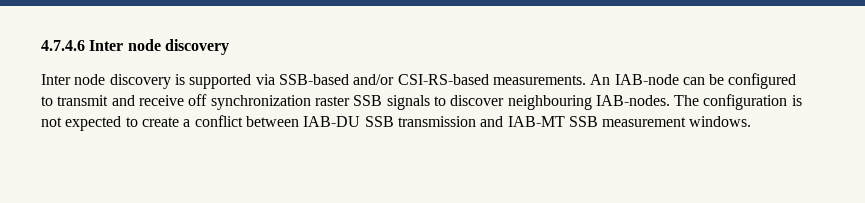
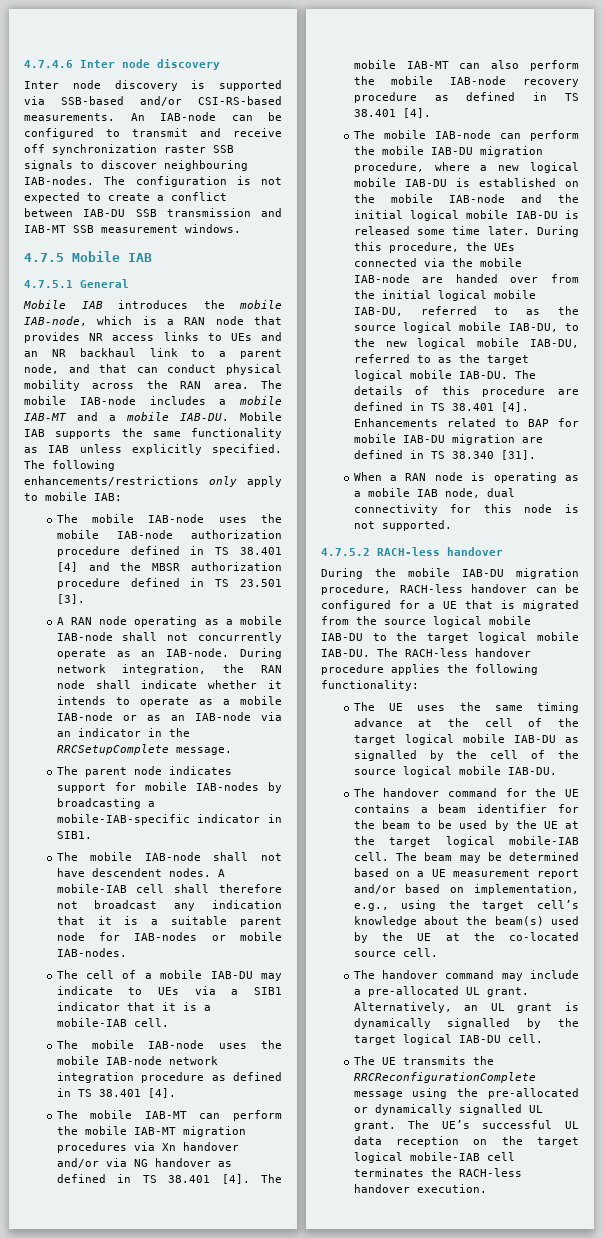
(752, 121) none -> [24,251,152,262] [24,279,129,288] [23,300,282,309] [24,316,282,326] [24,332,282,343] [24,348,282,359] [24,364,282,375] [24,380,282,391] [24,396,282,405] [24,412,282,421] [24,428,282,439] [24,444,282,455] [24,460,115,471] [24,476,282,487] [24,492,122,501] [56,514,282,523] [56,530,282,539] [56,546,282,557] [56,562,282,572] [56,578,282,589] [56,594,85,604] [56,616,282,627] [56,632,282,643] [56,648,282,659] [56,664,282,675] [56,680,282,689] [56,696,282,707] [56,712,282,721] [56,728,190,737] [56,744,232,755] [56,766,232,777] [56,782,282,793] [56,798,155,809] [56,814,282,825] [56,831,92,839] [56,852,282,861] [56,868,225,877] [56,884,282,893] [56,900,282,911] [56,916,282,927] [56,932,282,941] [56,948,127,957] [56,970,282,981] [56,986,282,995] [56,1002,211,1011] [56,1018,169,1027] [56,1040,282,1049] [56,1056,218,1065] [56,1072,282,1083] [56,1088,176,1098] [56,1110,282,1121] [56,1126,246,1137] [56,1142,239,1153] [56,1158,232,1168] [56,1174,283,1184] [353,60,579,71] [353,76,579,87] [353,92,579,103] [353,108,431,118] [353,130,579,141] [353,146,543,157] [353,162,579,173] [353,178,579,187] [353,194,579,203] [353,210,579,221] [353,226,579,237] [353,242,515,253] [353,258,522,267] [353,274,579,283] [353,290,536,301] [353,306,579,316] [353,322,579,333] [353,338,579,349] [353,354,529,365] [353,370,536,381] [353,386,579,397] [353,402,529,412] [353,418,579,427] [353,434,543,445] [353,450,536,460] [353,472,579,483] [353,488,515,498] [353,504,579,515] [353,520,452,531] [321,547,503,556] [321,568,579,579] [321,584,579,595] [321,600,579,611] [321,616,531,627] [321,632,579,643] [321,648,531,657] [321,664,538,675] [321,680,419,691] [353,702,579,713] [353,718,579,727] [353,734,579,745] [353,750,579,761] [353,766,557,777] [353,788,579,797] [353,804,579,813] [353,820,579,831] [353,836,579,847] [353,852,579,863] [353,868,579,879] [353,884,579,895] [353,900,579,911] [353,916,579,927] [353,932,579,943] [353,948,438,957] [353,970,579,981] [353,986,529,997] [353,1002,579,1013] [353,1018,579,1029] [353,1034,543,1045] [353,1056,494,1065] [353,1072,536,1083] [353,1088,579,1099] [353,1104,543,1115] [353,1120,579,1131] [353,1136,579,1147] [353,1152,515,1163] [353,1168,522,1177] [353,1184,487,1193] // 4.7.5 Mobile IAB // 4.7.5.1 General // Mobile IAB introduces the mobile IAB-node, which is a RAN node that provides NR access links to UEs and an NR backhaul link to a parent node, and that can conduct physical mobility across the RAN area. The mobile IAB-node includes a mobile IAB-MT and a mobile IAB-DU. Mobile IAB supports the same functionality as IAB unless explicitly specified. The following enhancements/restrictions only apply to mobile IAB: // The mobile IAB-node uses the mobile IAB-node authorization procedure defined in TS 38.401 [4] and the MBSR authorization procedure defined in TS 23.501 [3]. // A RAN node operating as a mobile IAB-node shall not concurrently operate as an IAB-node. During network integration, the RAN node shall indicate whether it intends to operate as a mobile IAB-node or as an IAB-node via an indicator in the RRCSetupComplete message. // The parent node indicates support for mobile IAB-nodes by broadcasting a mobile-IAB-specific indicator in SIB1. // The mobile IAB-node shall not have descendent nodes. A mobile-IAB cell shall therefore not broadcast any indication that it is a suitable parent node for IAB-nodes or mobile IAB-nodes. // The cell of a mobile IAB-DU may indicate to UEs via a SIB1 indicator that it is a mobile-IAB cell. // The mobile IAB-node uses the mobile IAB-node network integration procedure as defined in TS 38.401 [4]. // The mobile IAB-MT can perform the mobile IAB-MT migration procedures via Xn handover and/or via NG handover as defined in TS 38.401 [4]. The mobile IAB-MT can also perform the mobile IAB-node recovery procedure as defined in TS 38.401 [4]. // The mobile IAB-node can perform the mobile IAB-DU migration procedure, where a new logical mobile IAB-DU is established on the mobile IAB-node and the initial logical mobile IAB-DU is released some time later. During this procedure, the UEs connected via the mobile IAB-node are handed over from the initial logical mobile IAB-DU, referred to as the source logical mobile IAB-DU, to the new logical mobile IAB-DU, referred to as the target logical mobile IAB-DU. The details of this procedure are defined in TS 38.401 [4]. Enhancements related to BAP for mobile IAB-DU migration are defined in TS 38.340 [31]. // When a RAN node is operating as a mobile IAB node, dual connectivity for this node is not supported. // 4.7.5.2 RACH-less handover // During the mobile IAB-DU migration procedure, RACH-less handover can be configured for a UE that is migrated from the source logical mobile IAB-DU to the target logical mobile IAB-DU. The RACH-less handover procedure applies the following functionality: // The UE uses the same timing advance at the cell of the target logical mobile IAB-DU as signalled by the cell of the source logical mobile IAB-DU. // The handover command for the UE contains a beam identifier for the beam to be used by the UE at the target logical mobile-IAB cell. The beam may be determined based on a UE measurement report and/or based on implementation, e.g., using the target cell’s knowledge about the beam(s) used by the UE at the co-located source cell. // The handover command may include a pre-allocated UL grant. Alternatively, an UL grant is dynamically signalled by the target logical IAB-DU cell. // The UE transmits the RRCReconfigurationComplete message using the pre-allocated or dynamically signalled UL grant. The UE’s successful UL data reception on the target logical mobile-IAB cell terminates the RACH-less handover execution.

